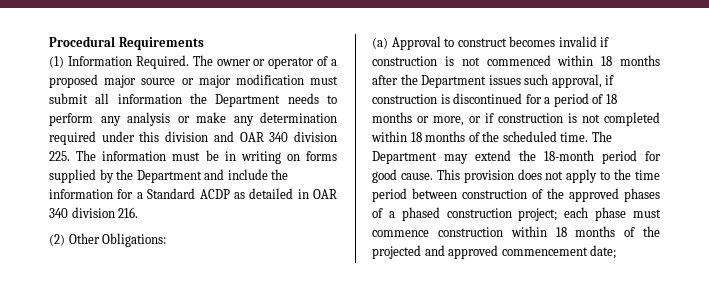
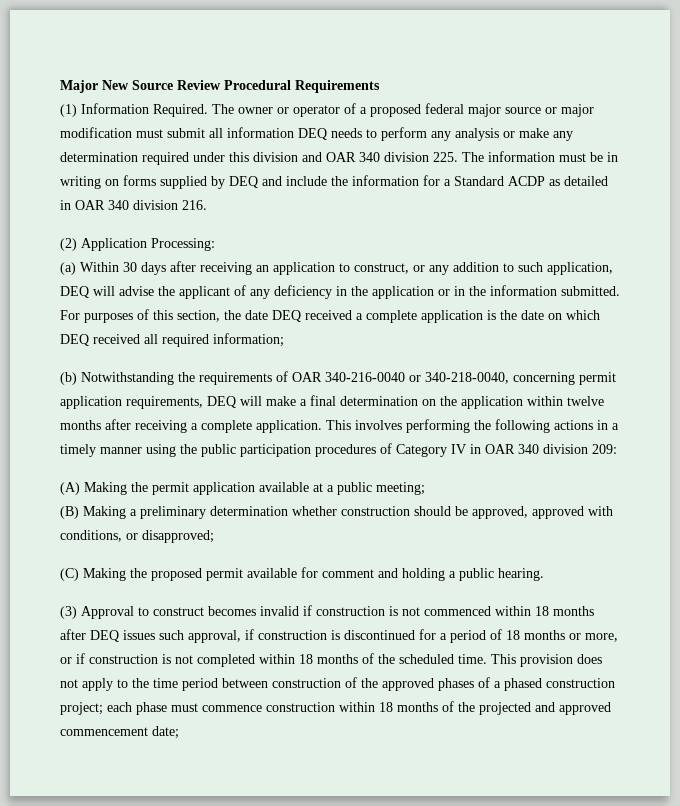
(49, 41) none -> [60,80,221,93] Major New Source Review
(98, 81) none -> [425,103,464,114] federal
[190,93,281,107] the Department -> [298,128,327,140] DEQ
[116,169,202,183] the Department -> [229,176,258,188] DEQ
[68,233,167,247] Other Obligations: -> [81,238,215,251] Application Processing:
(388, 43) none -> [80,261,613,275] [60,285,620,299] [60,309,600,323] [60,333,284,347] [60,371,616,385] [60,395,604,409] [60,419,619,433] [60,443,617,457] [60,482,425,495] [60,506,613,519] [60,530,214,543] [60,567,544,581] [60,606,77,619] Within 30 days after receiving an application to construct, or any addition to such application, DEQ will advise the applicant of any deficiency in the application or in the information submitted. For purposes of this section, the date DEQ received a complete application is the date on which DEQ received all required information; // (b) Notwithstanding the requirements of OAR 340-216-0040 or 340-218-0040, concerning permit application requirements, DEQ will make a final determination on the application within twelve months after receiving a complete application. This involves performing the following actions in a timely manner using the public participation procedures of Category IV in OAR 340 division 209: // (A) Making the permit application available at a public meeting; // (B) Making a preliminary determination whether construction should be approved, approved with conditions, or disapproved; // (C) Making the proposed permit available for comment and holding a public hearing. // (3)
[400,74,487,88] the Department -> [90,630,119,642] DEQ
[591,131,612,142] [372,150,661,164] [372,169,433,183] The Department may extend the 18-month period for good cause. -> (487, 659) none

